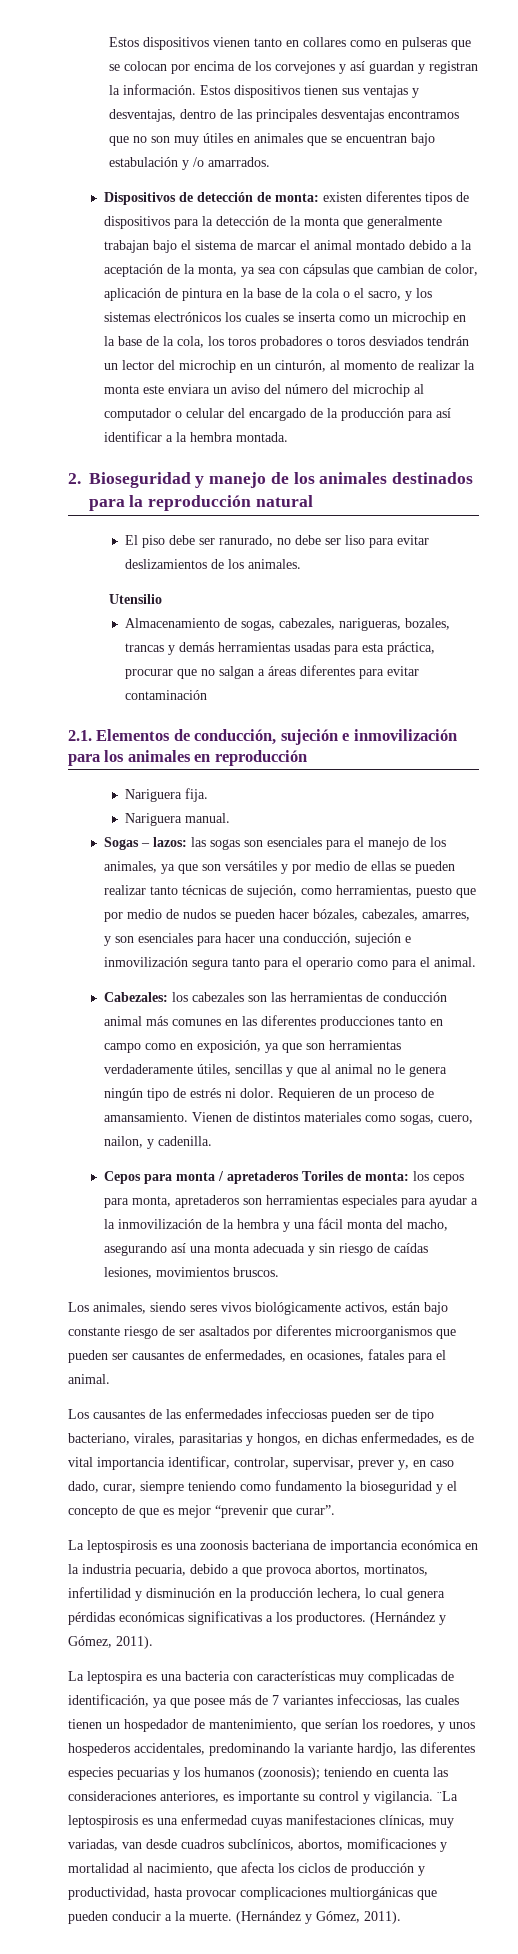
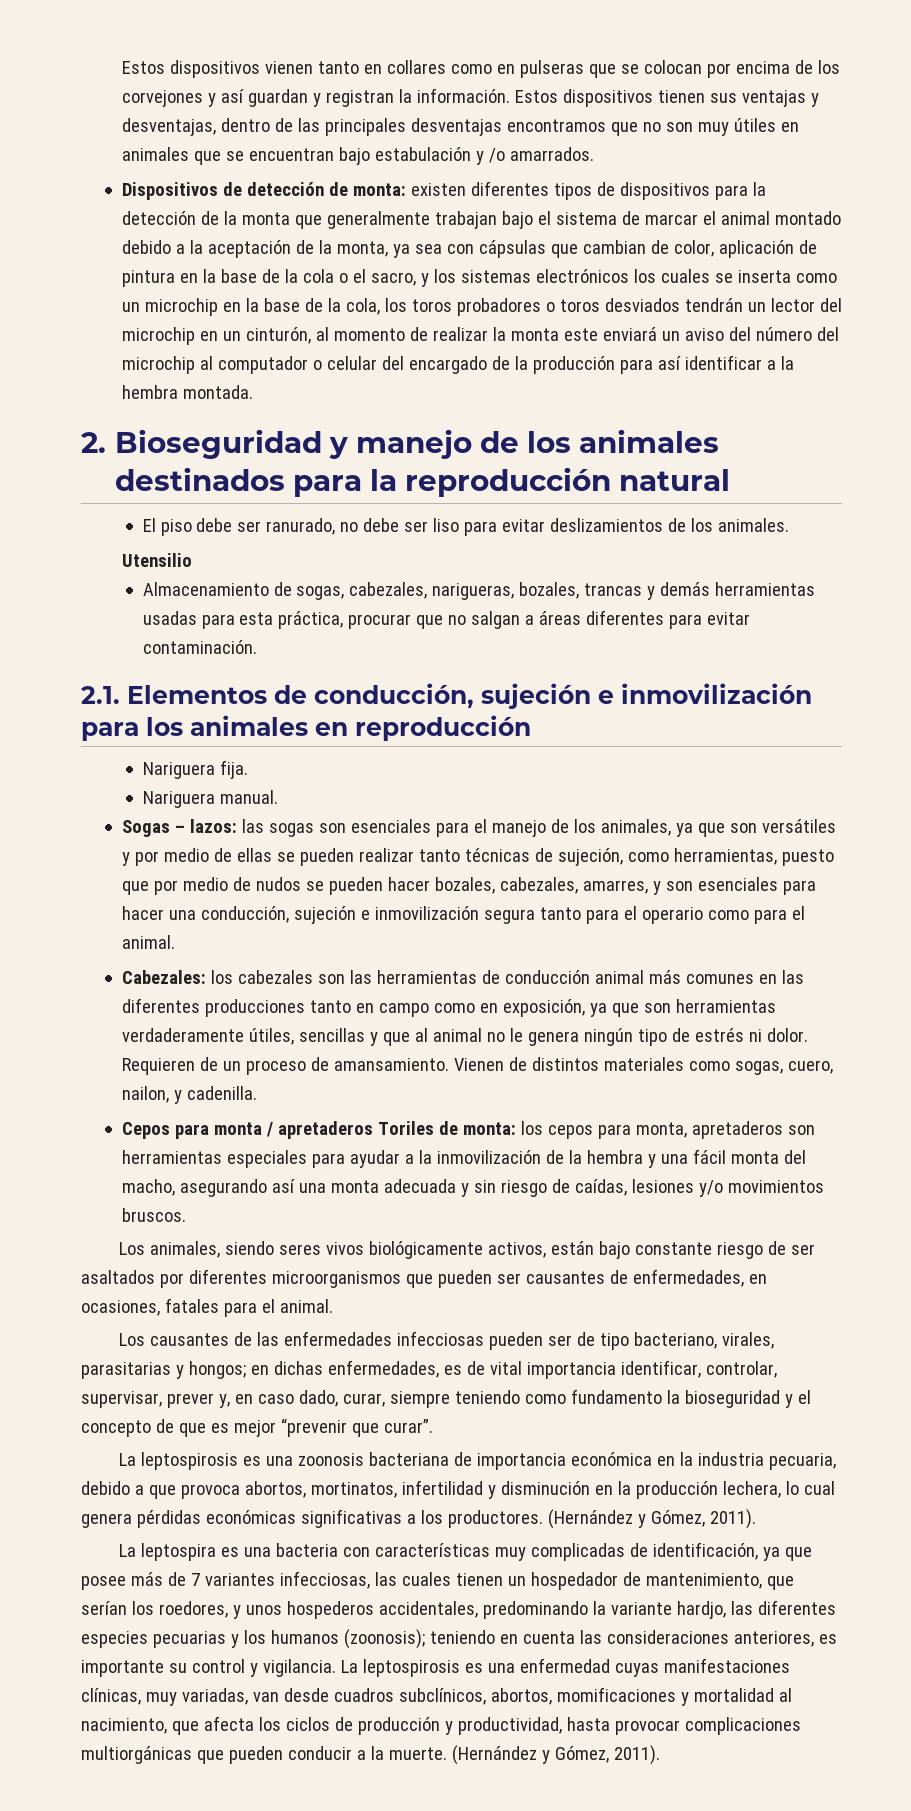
[168,384,211,394] enviara -> [602,327,657,341] enviará
[124,690,207,700] contaminación -> [142,640,257,654] contaminación.
[313,909,359,921] bózales, -> [434,877,495,894] bozales,
[394,1243,429,1253] [104,1267,153,1279] caídas lesiones, -> [574,1179,723,1197] caídas, lesiones y/o
[257,1433,301,1446] hongos, -> [188,1361,246,1379] hongos;
[437,1791,458,1801] ¨La -> [340,1660,358,1673] La

